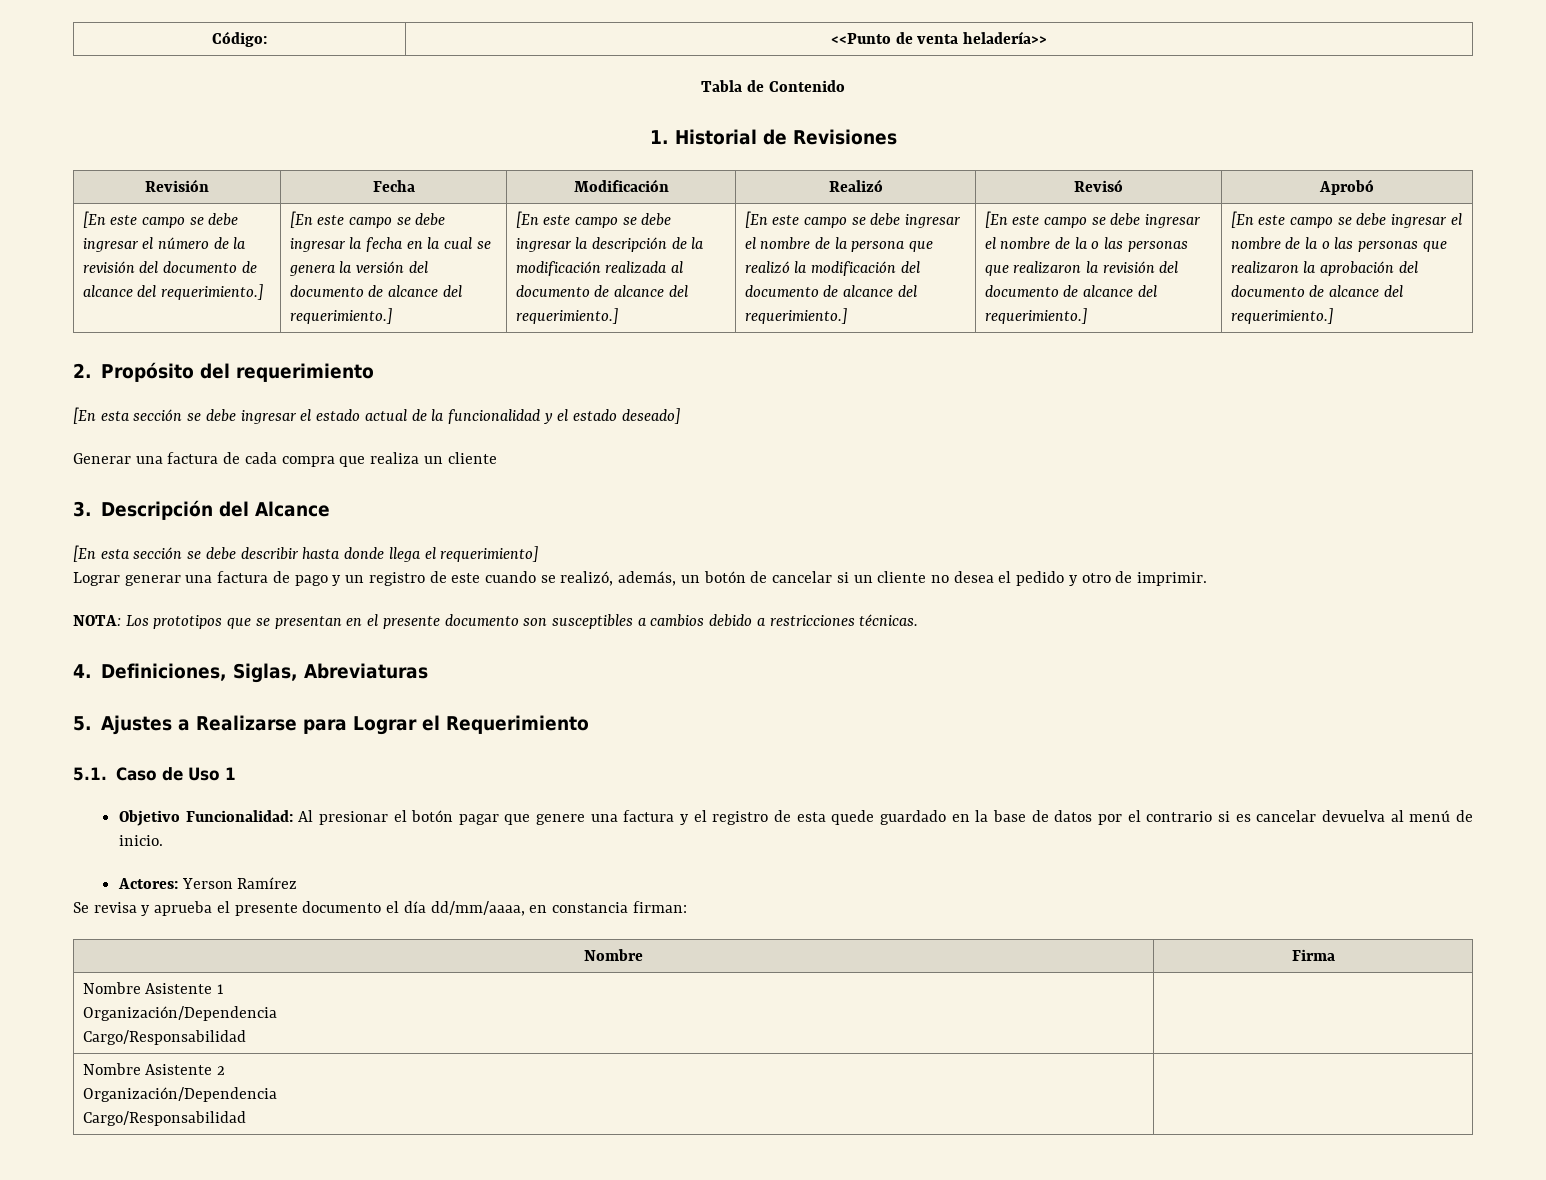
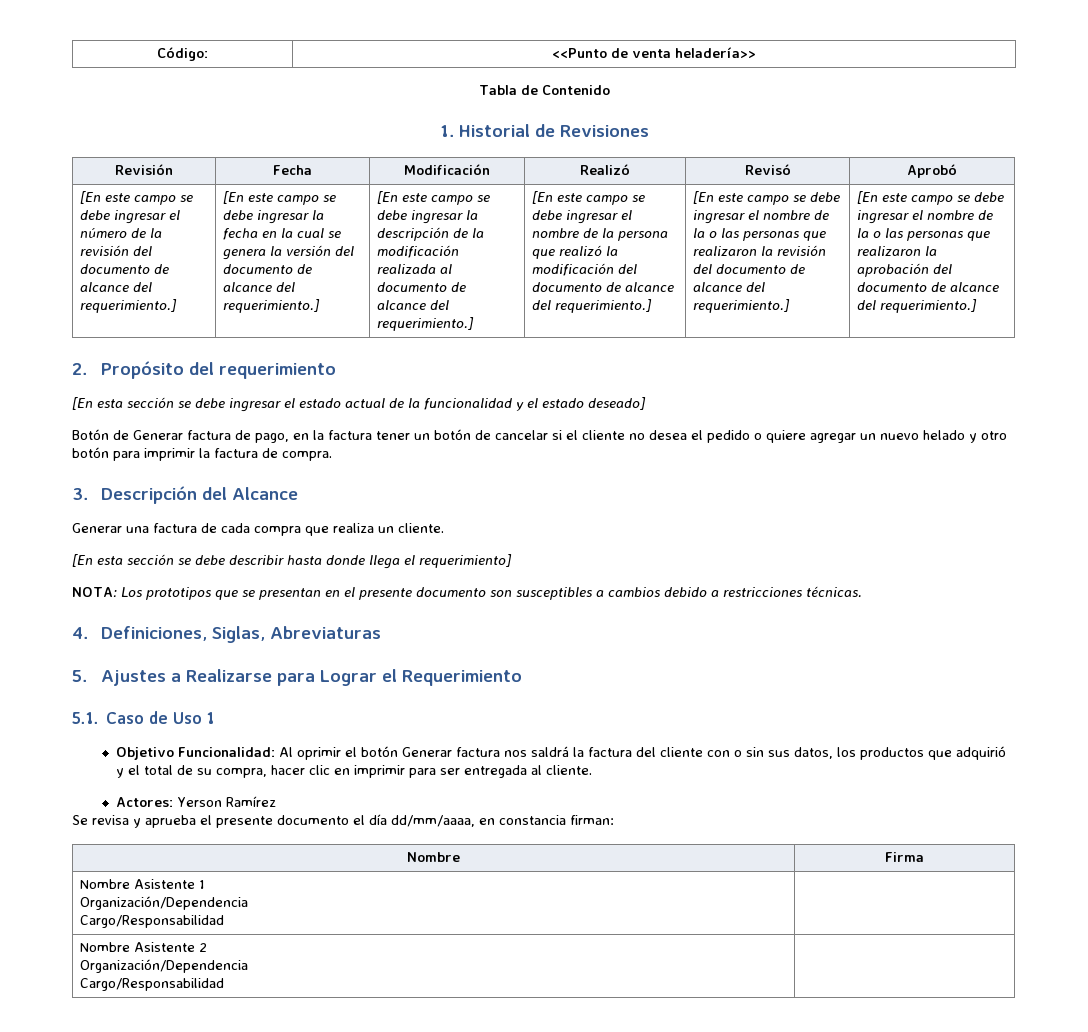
(680, 416) none -> [72,429,1007,443] [72,447,332,461] [72,486,298,504] // Botón de Generar factura de pago, en la factura tener un botón de cancelar si el cliente no desea el pedido o quiere agregar un nuevo helado y otro botón para imprimir la factura de compra. // 3. Descripción del Alcance
[447,452,497,464] [73,500,330,520] cliente // 3. Descripción del Alcance -> [398,523,444,533] cliente.
[73,571,1208,586] // Lograr generar una factura de pago y un registro de este cuando se realizó, además, un botón de cancelar si un cliente no desea el pedido y otro de imprimir. -> (512, 561) none
[318,811,388,825] presionar -> [297,747,342,760] oprimir
[458,810,1473,825] [118,835,163,846] pagar que genere una factura y el registro de esta quede guardado en la base de datos por el contrario si es cancelar devuelva al menú de inicio. -> [402,746,1007,760] [116,765,593,778] Generar factura nos saldrá la factura del cliente con o sin sus datos, los productos que adquirió y el total de su compra, hacer clic en imprimir para ser entregada al cliente.

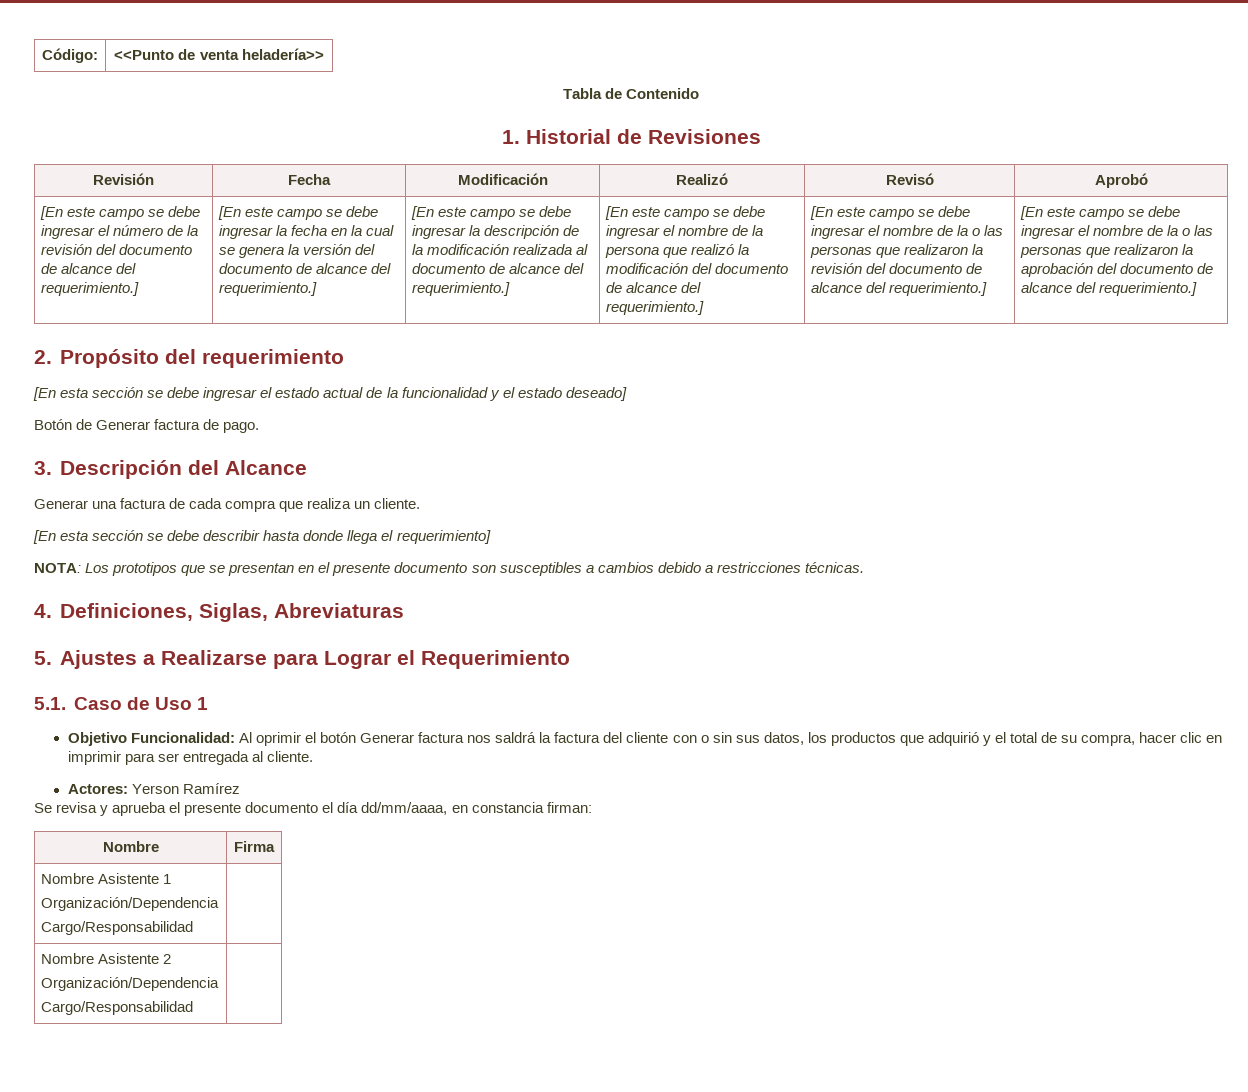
[255,429,1007,443] [72,447,332,461] pago, en la factura tener un botón de cancelar si el cliente no desea el pedido o quiere agregar un nuevo helado y otro botón para imprimir la factura de compra. -> [223,422,260,433] pago.

